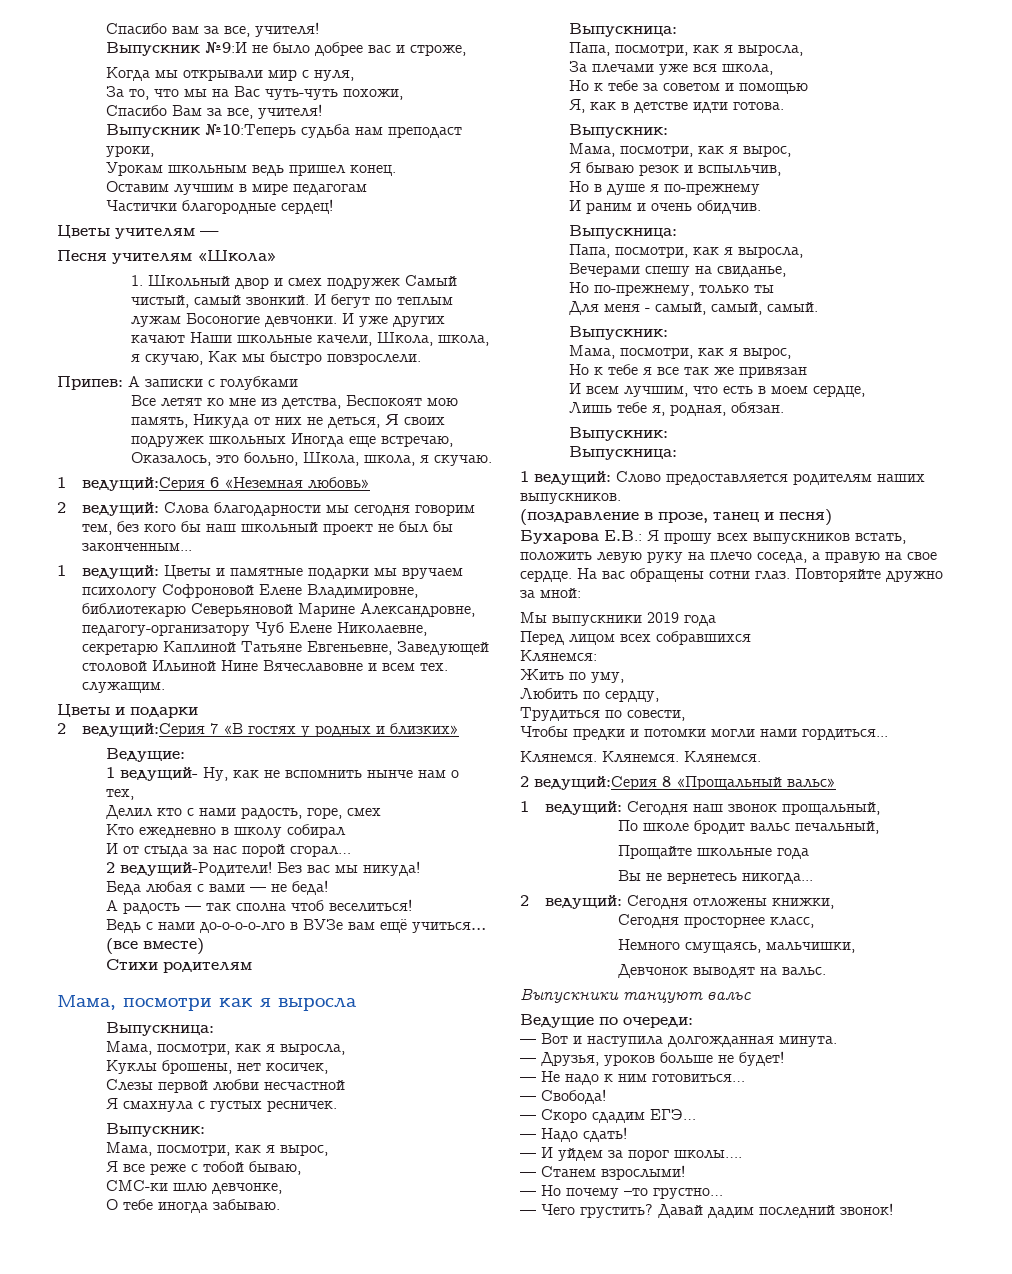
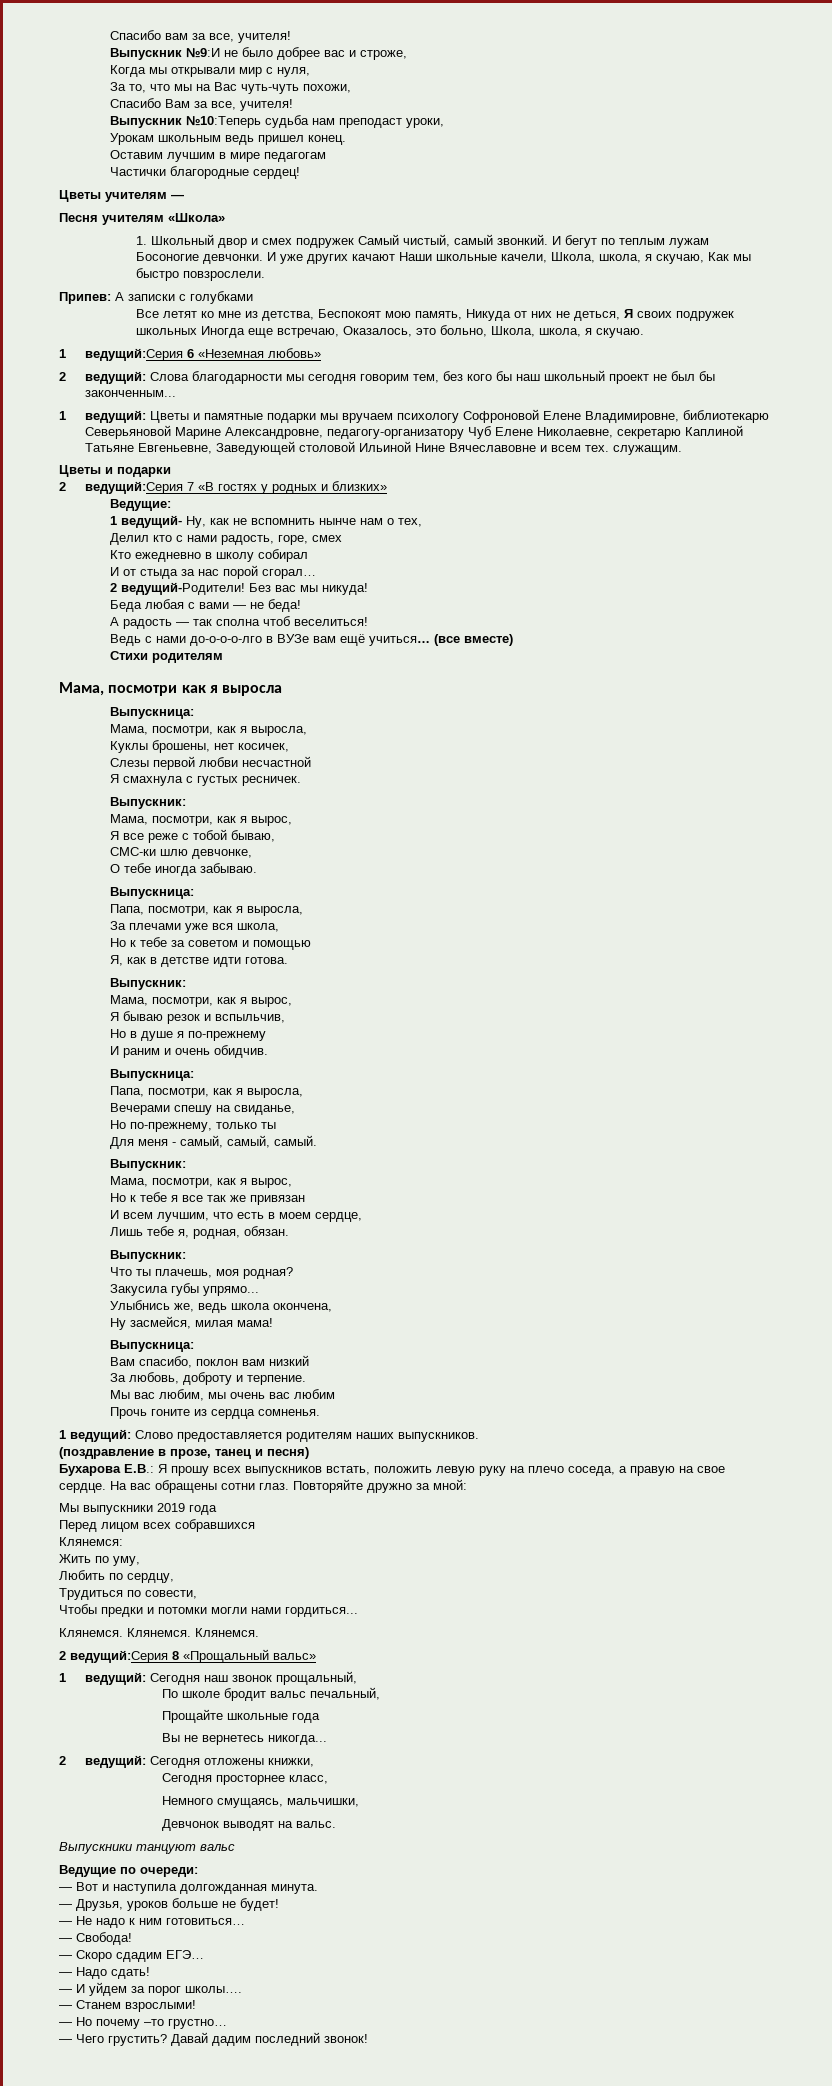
[569,446,678,460] Выпускница: -> [110,1267,294,1279] [110,1283,260,1296] [110,1300,333,1313] [110,1316,274,1330] [110,1340,195,1352] [110,1355,310,1368] [110,1372,307,1385] [110,1389,336,1401] [110,1407,321,1419] Что ты плачешь, моя родная? // Закусила губы упрямо... // Улыбнись же, ведь школа окончена, // Ну засмейся, милая мама! // Выпускница: // Вам спасибо, поклон вам низкий // За любовь, доброту и терпение. // Мы вас любим, мы очень вас любим // Прочь гоните из сердца сомненья.

